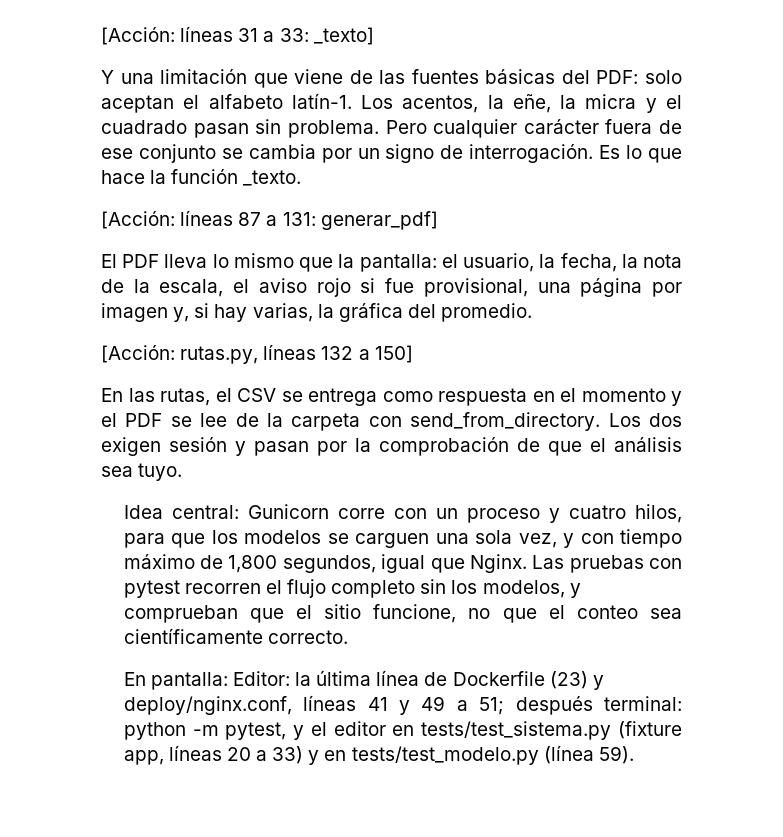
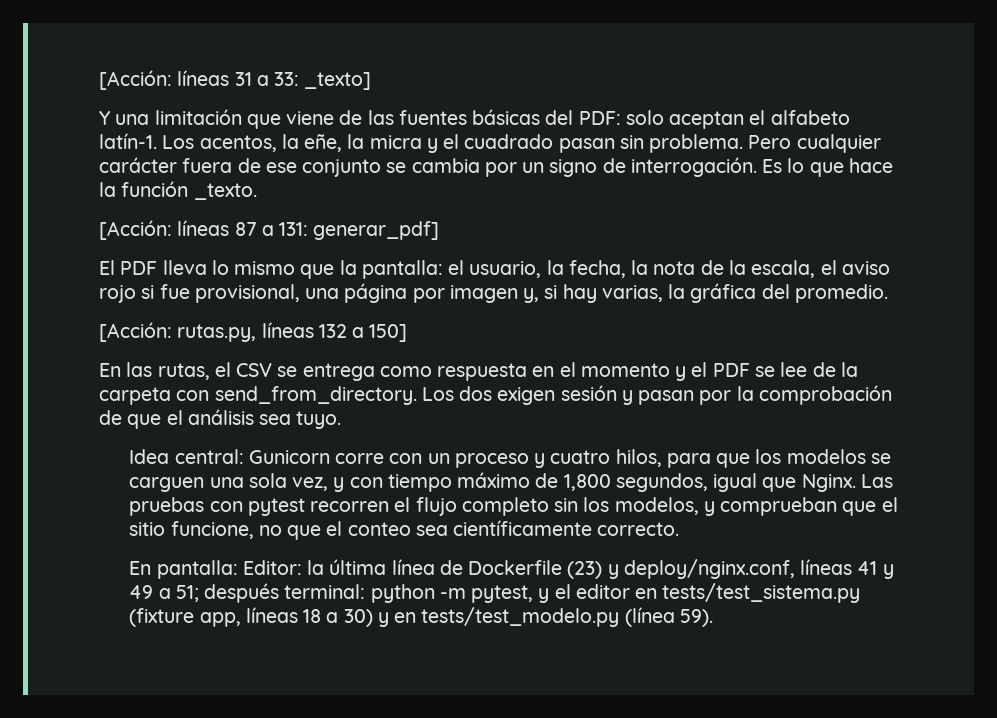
[226,746,304,764] 20 a 33) -> [303,609,373,627] 18 a 30)

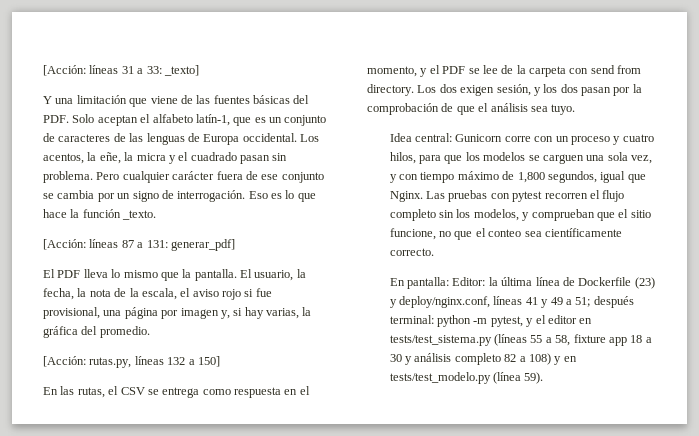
[578,110,664,125] PDF: solo -> [43,114,95,123] PDF. Solo
[99,133,157,149] latín-1. -> [195,114,327,126] [43,133,297,145] latín-1, que es un conjunto de caracteres de las lenguas de Europa occidental.
[762,159,783,173] Es -> [248,191,282,199] Eso es
[361,260,465,279] pantalla: el -> [194,269,252,281] pantalla. El
[580,363,670,377] momento -> [367,66,417,77] momento,
[214,385,633,405] send_from_directory. Los dos exigen sesión y -> [590,65,642,74] [367,84,578,96] send from directory. Los dos exigen sesión, y los dos
[129,607,373,627] (fixture app, líneas 18 a 30) -> [494,334,652,346] [389,353,551,365] (líneas 55 a 58, fixture app 18 a 30 y análisis completo 82 a 108)

